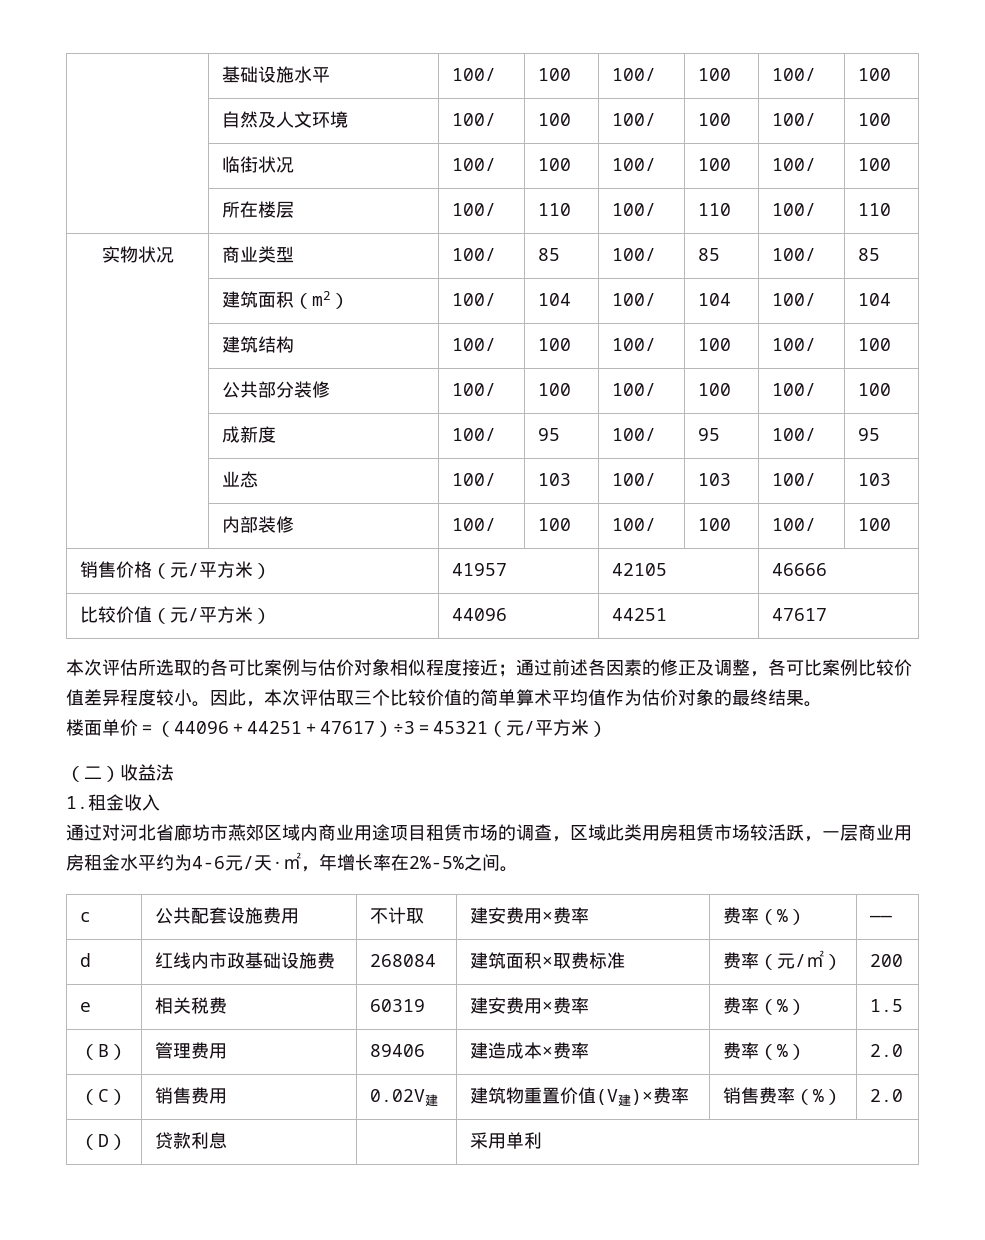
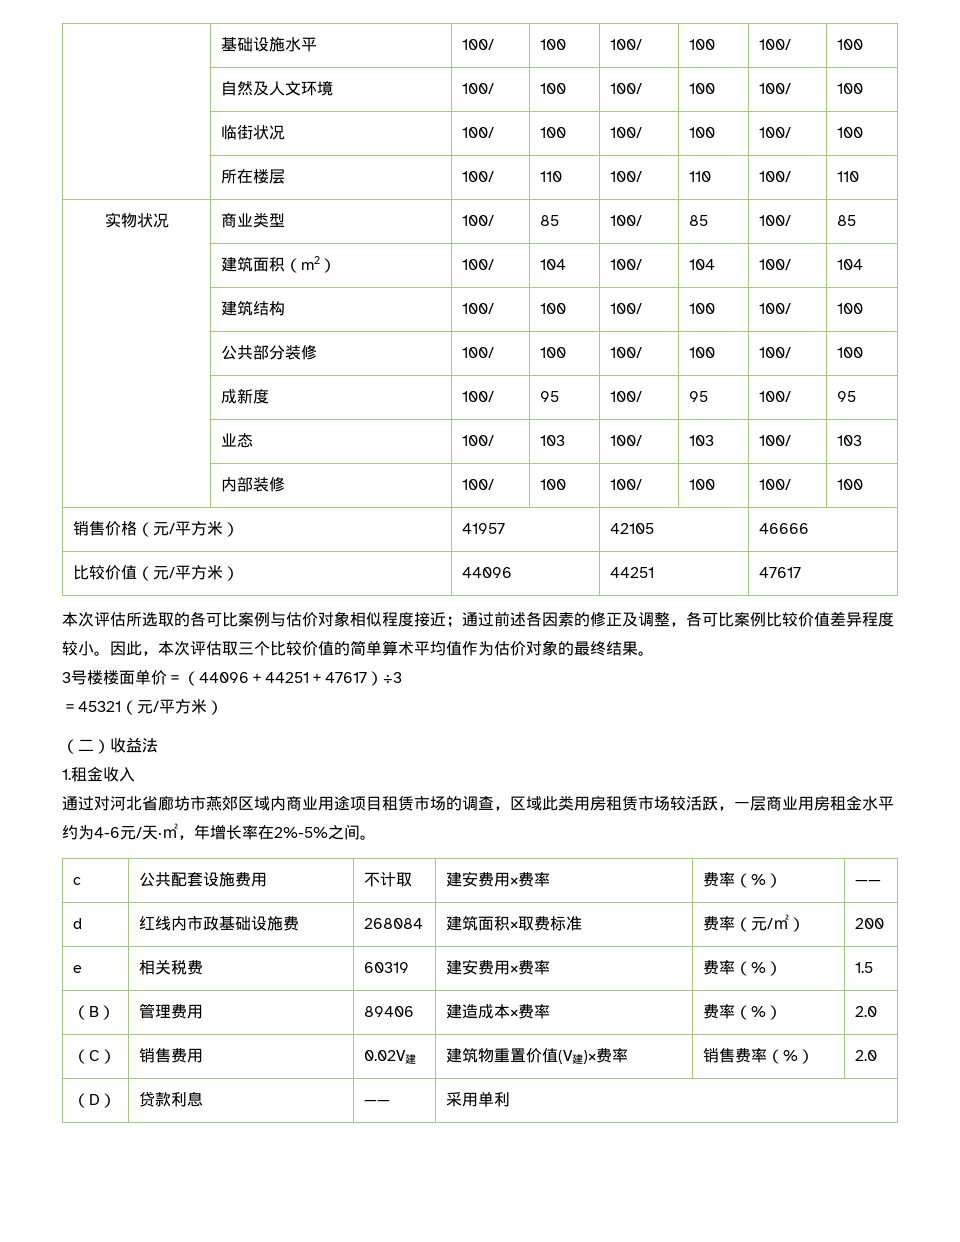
(822, 704) none -> [62,670,103,685] 3号楼
(415, 727) none -> (402, 677) //
(227, 1140) none -> [364,1100,391,1105] ——

